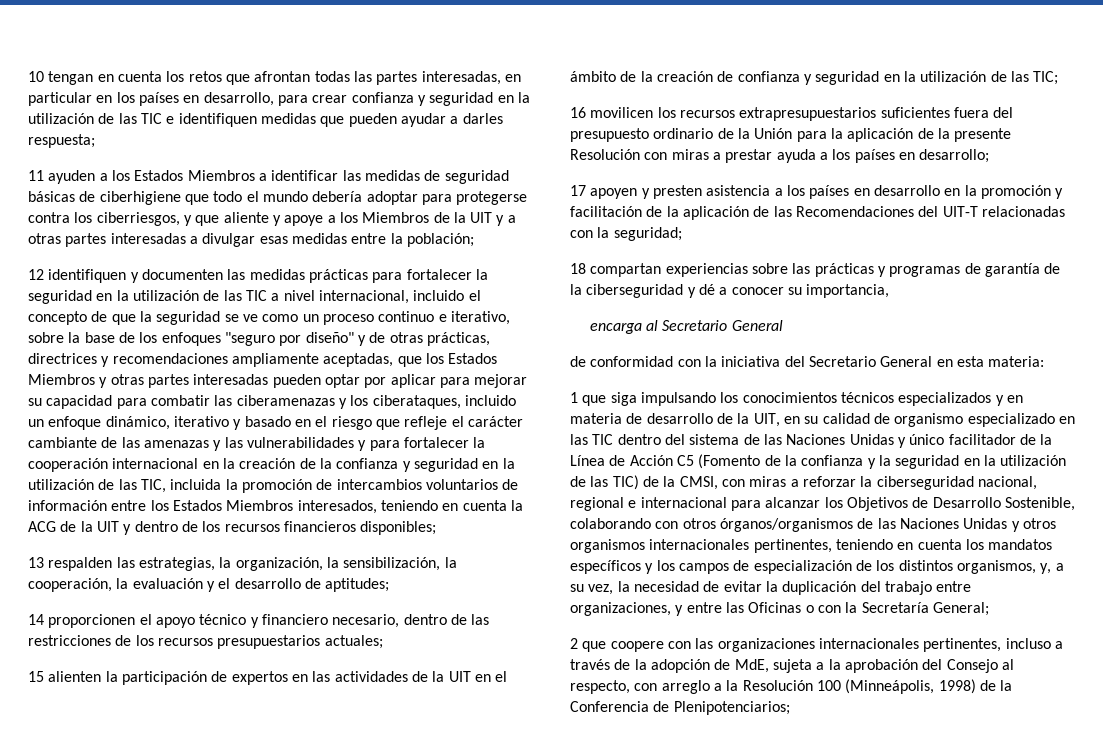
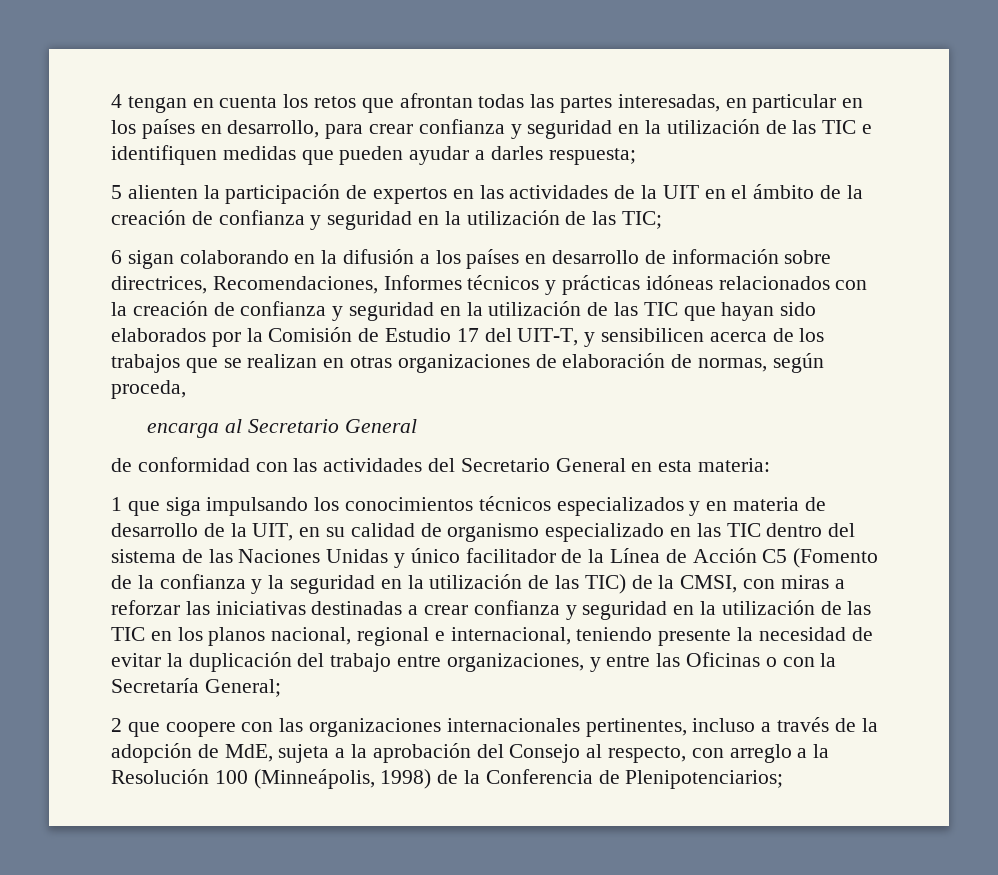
[28,71,44,82] 10 -> [111,94,122,108] 4
[28,170,509,184] [28,191,528,205] [28,212,516,226] [28,233,474,247] [28,269,488,283] [28,290,481,304] [28,311,510,325] [28,332,490,346] [28,353,498,367] [28,374,528,388] [28,395,516,409] [28,416,523,430] [28,437,486,451] [28,458,515,472] [28,479,519,493] [28,500,523,514] [28,521,437,535] [28,557,457,571] [28,578,390,592] [28,614,490,628] [28,635,383,649] [28,671,44,682] 11 ayuden a los Estados Miembros a identificar las medidas de seguridad básicas de ciberhigiene que todo el mundo debería adoptar para protegerse contra los ciberriesgos, y que aliente y apoye a los Miembros de la UIT y a otras partes interesadas a divulgar esas medidas entre la población; // 12 identifiquen y documenten las medidas prácticas para fortalecer la seguridad en la utilización de las TIC a nivel internacional, incluido el concepto de que la seguridad se ve como un proceso continuo e iterativo, sobre la base de los enfoques "seguro por diseño" y de otras prácticas, directrices y recomendaciones ampliamente aceptadas, que los Estados Miembros y otras partes interesadas pueden optar por aplicar para mejorar su capacidad para combatir las ciberamenazas y los ciberataques, incluido un enfoque dinámico, iterativo y basado en el riesgo que refleje el carácter cambiante de las amenazas y las vulnerabilidades y para fortalecer la cooperación internacional en la creación de la confianza y seguridad en la utilización de las TIC, incluida la promoción de intercambios voluntarios de información entre los Estados Miembros interesados, teniendo en cuenta la ACG de la UIT y dentro de los recursos financieros disponibles; // 13 respalden las estrategias, la organización, la sensibilización, la cooperación, la evaluación y el desarrollo de aptitudes; // 14 proporcionen el apoyo técnico y financiero necesario, dentro de las restricciones de los recursos presupuestarios actuales; // 15 -> [111,185,122,199] 5
[570,107,1014,121] [570,128,1012,142] [570,149,990,163] [570,185,771,199] 16 movilicen los recursos extrapresupuestarios suficientes fuera del presupuesto ordinario de la Unión para la aplicación de la presente Resolución con miras a prestar ayuda a los países en desarrollo; // 17 apoyen y presten asistencia -> [111,249,415,269] 6 sigan colaborando en la difusión
[944,185,1064,199] [570,206,1065,220] [570,227,682,241] [570,263,1061,277] [570,284,890,298] en la promoción y facilitación de la aplicación de las Recomendaciones del UIT-T relacionadas con la seguridad; // 18 compartan experiencias sobre las prácticas y programas de garantía de la ciberseguridad y dé a conocer su importancia, -> [644,249,832,264] [111,275,868,295] [111,301,817,321] [111,327,825,347] [111,353,824,373] [111,380,186,399] de información sobre directrices, Recomendaciones, Informes técnicos y prácticas idóneas relacionados con la creación de confianza y seguridad en la utilización de las TIC que hayan sido elaborados por la Comisión de Estudio 17 del UIT‑T, y sensibilicen acerca de los trabajos que se realizan en otras organizaciones de elaboración de normas, según proceda,
[704,356,781,367] la iniciativa -> [293,458,423,472] las actividades
[860,476,1037,490] [570,497,1075,511] [570,518,1056,532] [570,539,1053,553] [570,560,1064,574] [570,584,614,595] la ciberseguridad nacional, regional e internacional para alcanzar los Objetivos de Desarrollo Sostenible, colaborando con otros órganos/organismos de las Naciones Unidas y otros organismos internacionales pertinentes, teniendo en cuenta los mandatos específicos y los campos de especialización de los distintos organismos, y, a su vez, -> [185,600,872,620] [111,627,732,646] las iniciativas destinadas a crear confianza y seguridad en la utilización de las TIC en los planos nacional, regional e internacional, teniendo presente

